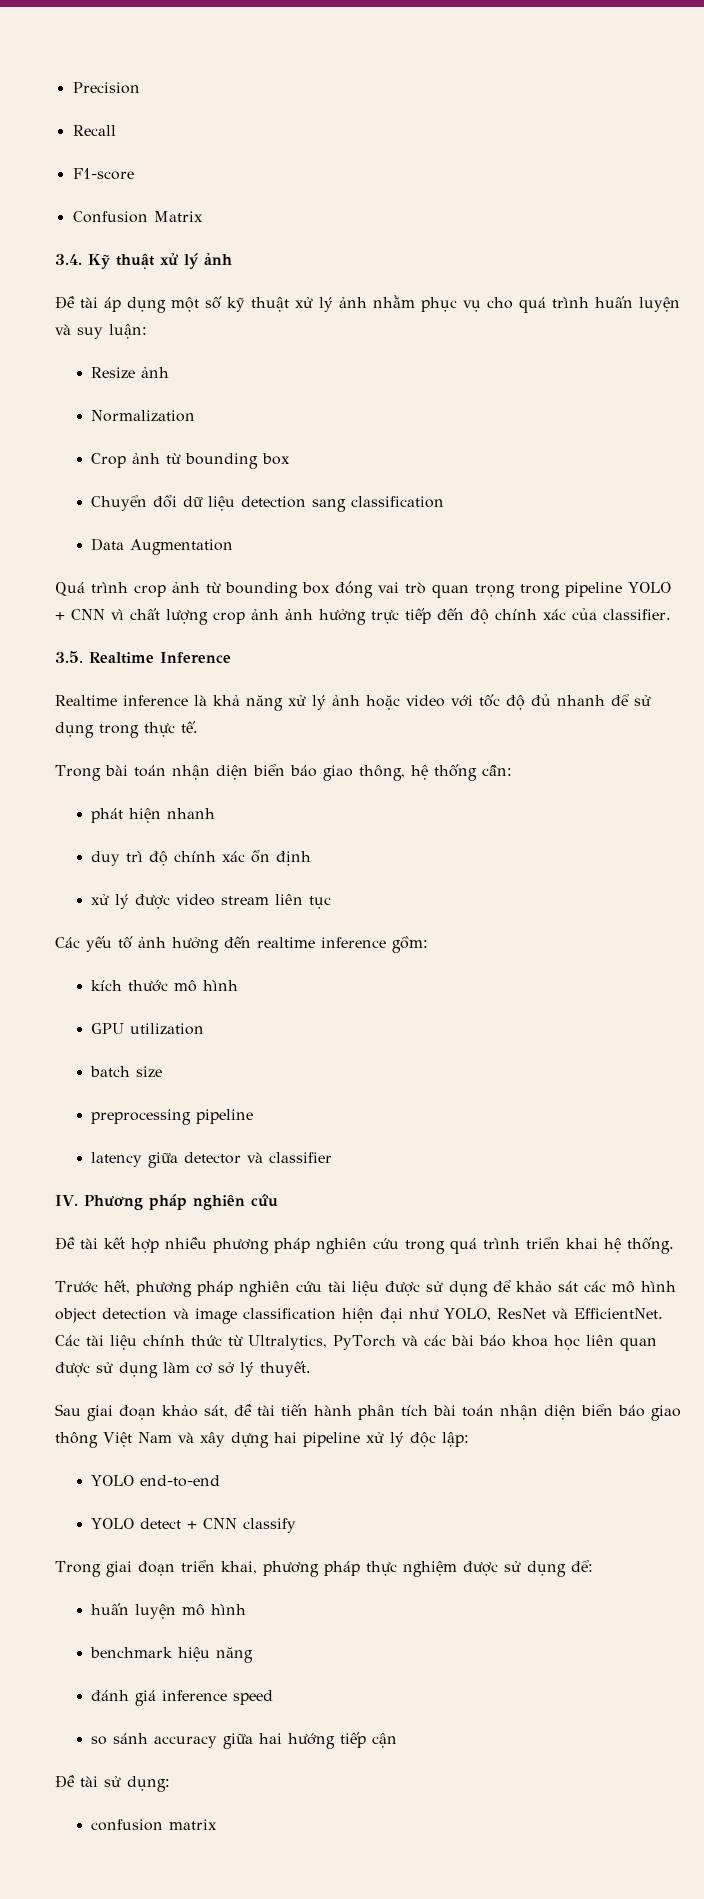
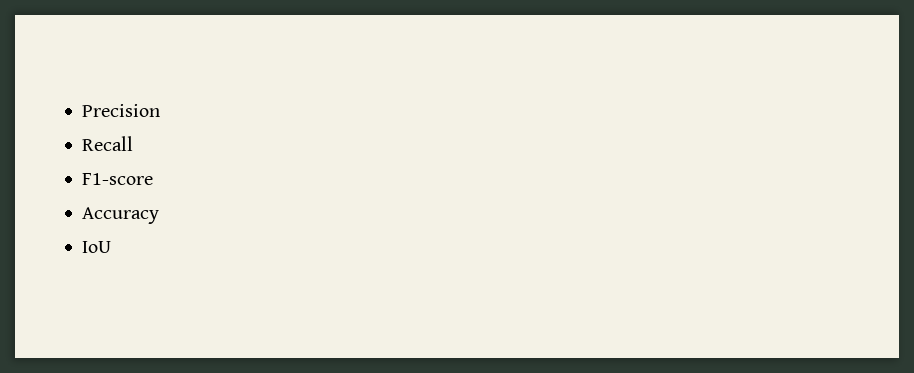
[72,211,203,223] [55,253,232,269] [55,295,680,313] [55,324,147,339] [90,367,169,379] [90,410,195,422] [90,453,290,469] [90,495,444,512] [90,538,233,555] [55,581,671,598] [55,608,671,625] [55,651,231,664] [55,694,651,711] [55,721,198,738] [55,764,512,781] [90,808,215,823] [90,850,311,866] [90,894,331,909] [55,936,428,953] [90,980,238,992] [90,1023,204,1035] [89,1066,162,1078] [90,1109,253,1125] [90,1152,332,1168] [55,1194,278,1210] [55,1237,674,1254] [55,1280,676,1297] [55,1308,663,1324] [55,1335,657,1351] [55,1361,311,1378] [55,1404,681,1421] [55,1432,469,1448] [90,1475,220,1487] [90,1518,296,1533] [55,1560,593,1577] [90,1603,246,1619] [89,1647,253,1663] [90,1690,273,1706] [90,1732,397,1749] [55,1775,170,1792] [90,1819,217,1831] Confusion Matrix // 3.4. Kỹ thuật xử lý ảnh // Đề tài áp dụng một số kỹ thuật xử lý ảnh nhằm phục vụ cho quá trình huấn luyện và suy luận: // Resize ảnh // Normalization // Crop ảnh từ bounding box // Chuyển đổi dữ liệu detection sang classification // Data Augmentation // Quá trình crop ảnh từ bounding box đóng vai trò quan trọng trong pipeline YOLO + CNN vì chất lượng crop ảnh ảnh hưởng trực tiếp đến độ chính xác của classifier. // 3.5. Realtime Inference // Realtime inference là khả năng xử lý ảnh hoặc video với tốc độ đủ nhanh để sử dụng trong thực tế. // Trong bài toán nhận diện biển báo giao thông, hệ thống cần: // phát hiện nhanh // duy trì độ chính xác ổn định // xử lý được video stream liên tục // Các yếu tố ảnh hưởng đến realtime inference gồm: // kích thước mô hình // GPU utilization // batch size // preprocessing pipeline // latency giữa detector và classifier // IV. Phương pháp nghiên cứu // Đề tài kết hợp nhiều phương pháp nghiên cứu trong quá trình triển khai hệ thống. // Trước hết, phương pháp nghiên cứu tài liệu được sử dụng để khảo sát các mô hình object detection và image classification hiện đại như YOLO, ResNet và EfficientNet. Các tài liệu chính thức từ Ultralytics, PyTorch và các bài báo khoa học liên quan được sử dụng làm cơ sở lý thuyết. // Sau giai đoạn khảo sát, đề tài tiến hành phân tích bài toán nhận diện biển báo giao thông Việt Nam và xây dựng hai pipeline xử lý độc lập: // YOLO end-to-end // YOLO detect + CNN classify // Trong giai đoạn triển khai, phương pháp thực nghiệm được sử dụng để: // huấn luyện mô hình // benchmark hiệu năng // đánh giá inference speed // so sánh accuracy giữa hai hướng tiếp cận // Đề tài sử dụng: // confusion matrix -> [82,207,160,224] [82,241,112,253] Accuracy // IoU

